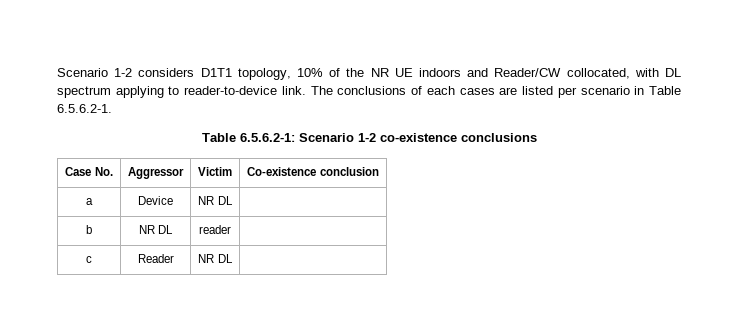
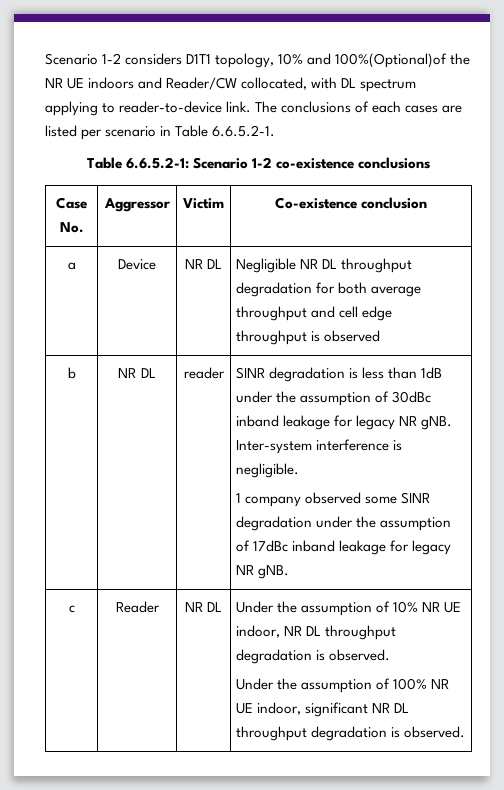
[329,68,341,77] of -> [307,53,448,68] and 100%(Optional)of
[57,104,112,113] [201,133,295,142] 6.5.6.2-1. // Table 6.5.6.2-1: -> [212,125,276,137] [86,157,189,169] 6.6.5.2-1. // Table 6.6.5.2-1:
[86,225,92,234] [138,225,174,234] [199,225,231,234] [86,256,92,263] [137,254,174,263] [198,254,233,263] // b | NR DL | reader | // c | Reader | NR DL | -> [236,258,413,273] [236,282,422,297] [236,306,393,321] [236,330,381,345] [67,367,76,379] [118,368,156,378] [183,367,225,379] [236,367,443,382] [236,391,432,406] [236,415,453,430] [236,439,403,454] [236,463,300,478] [236,492,431,507] [236,516,452,531] [236,540,452,555] [236,565,290,579] [68,605,75,613] [115,601,160,613] [184,602,223,612] [236,601,462,616] [236,625,397,640] [236,649,391,664] [236,678,450,693] [236,702,410,717] [236,726,466,741] Negligible NR DL throughput degradation for both average throughput and cell edge throughput is observed // b | NR DL | reader | SINR degradation is less than 1dB under the assumption of 30dBc inband leakage for legacy NR gNB. Inter-system interference is negligible. // 1 company observed some SINR degradation under the assumption of 17dBc inband leakage for legacy NR gNB. // c | Reader | NR DL | Under the assumption of 10% NR UE indoor, NR DL throughput degradation is observed. // Under the assumption of 100% NR UE indoor, significant NR DL throughput degradation is observed.

